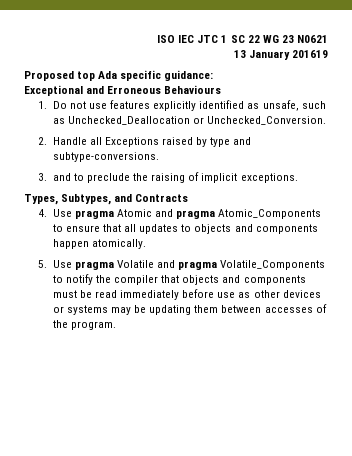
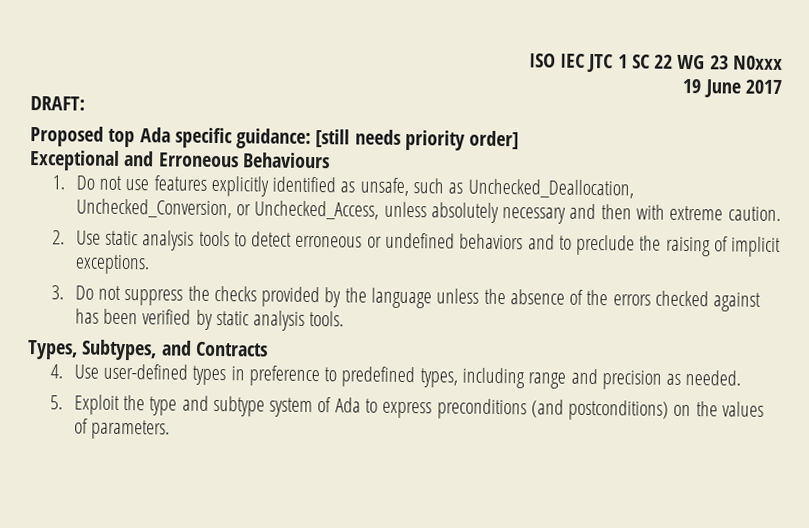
[296,35,328,43] [233,50,328,60] N0621 // 13 January 201619 -> [732,55,783,71] [682,78,782,98] [30,96,85,111] N0xxx // 19 June 2017 // DRAFT:
(214, 75) none -> [315,129,520,151] [still needs priority order]
[67,116,327,125] [38,137,252,147] [52,152,159,162] [38,173,48,181] Unchecked_Deallocation or Unchecked_Conversion. // 2. Handle all Exceptions raised by type and subtype-conversions. // 3. -> [467,178,634,199] [75,198,781,224] [52,230,524,251] Unchecked_Deallocation, Unchecked_Conversion, or Unchecked_Access, unless absolutely necessary and then with extreme caution. // 2. Use static analysis tools to detect erroneous or undefined behaviors
(298, 178) none -> [51,285,762,312] [74,308,345,331] // 3. Do not suppress the checks provided by the language unless the absence of the errors checked against has been verified by static analysis tools.
[74,209,322,219] [52,224,318,234] [52,239,146,249] [38,260,326,270] [52,274,306,285] [52,289,321,300] [52,304,327,315] [52,320,116,330] pragma Atomic and pragma Atomic_Components to ensure that all updates to objects and components happen atomically. // 5. Use pragma Volatile and pragma Volatile_Components to notify the compiler that objects and components must be read immediately before use as other devices or systems may be updating them between accesses of the program. -> [103,363,742,390] [50,394,764,421] [73,418,171,440] user-defined types in preference to predefined types, including range and precision as needed. // 5. Exploit the type and subtype system of Ada to express preconditions (and postconditions) on the values of parameters.

